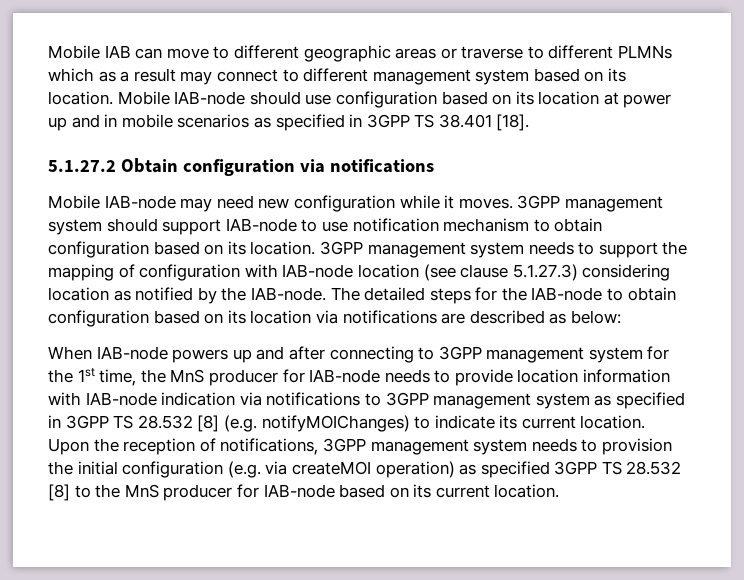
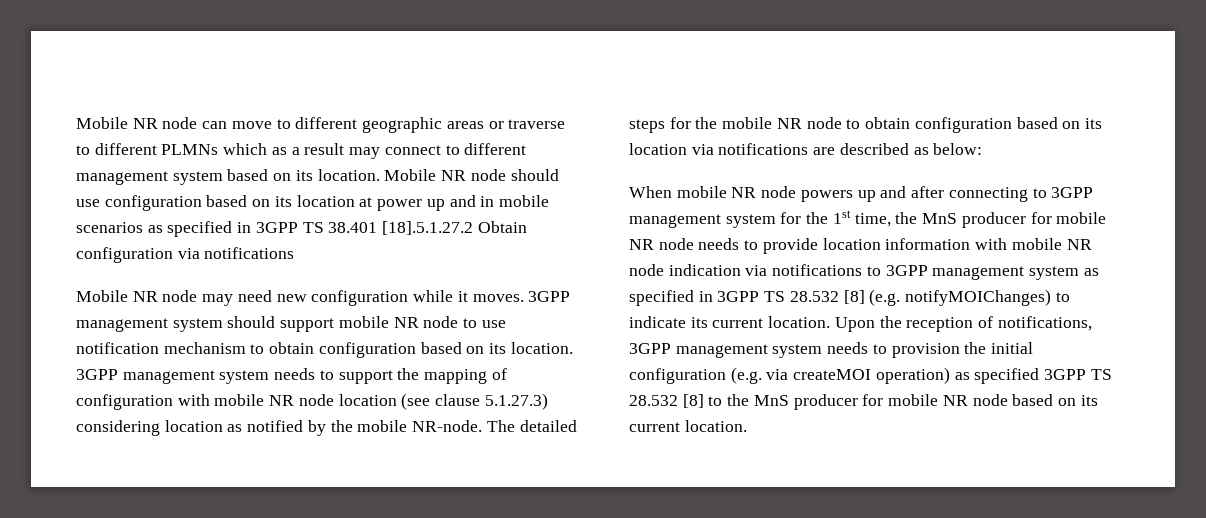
[48,45,131,59] Mobile IAB -> [76,117,198,129] Mobile NR node
[174,91,246,105] IAB-node -> [441,169,506,181] NR node
[496,114,530,131] [48,160,116,172] [18]. // 5.1.27.2 -> [382,221,474,235] [18].5.1.27.2
[104,195,176,209] IAB-node -> [132,290,198,302] NR node
[225,218,297,232] IAB-node -> [338,316,459,328] mobile NR node
[282,264,354,278] IAB-node -> [214,394,334,406] mobile NR node
[250,287,326,301] IAB-node. -> [357,420,483,432] mobile NR-node.
[531,287,603,301] IAB-node -> [722,117,842,129] mobile NR node
[96,346,168,360] IAB-node -> [676,186,797,198] mobile NR node
[309,369,381,383] IAB-node -> [1056,212,1107,224] [629,238,694,250] mobile NR node
[85,392,157,406] IAB-node -> [1011,238,1092,250] [629,264,664,276] mobile NR node
[263,484,335,498] IAB-node -> [888,394,1008,406] mobile NR node

